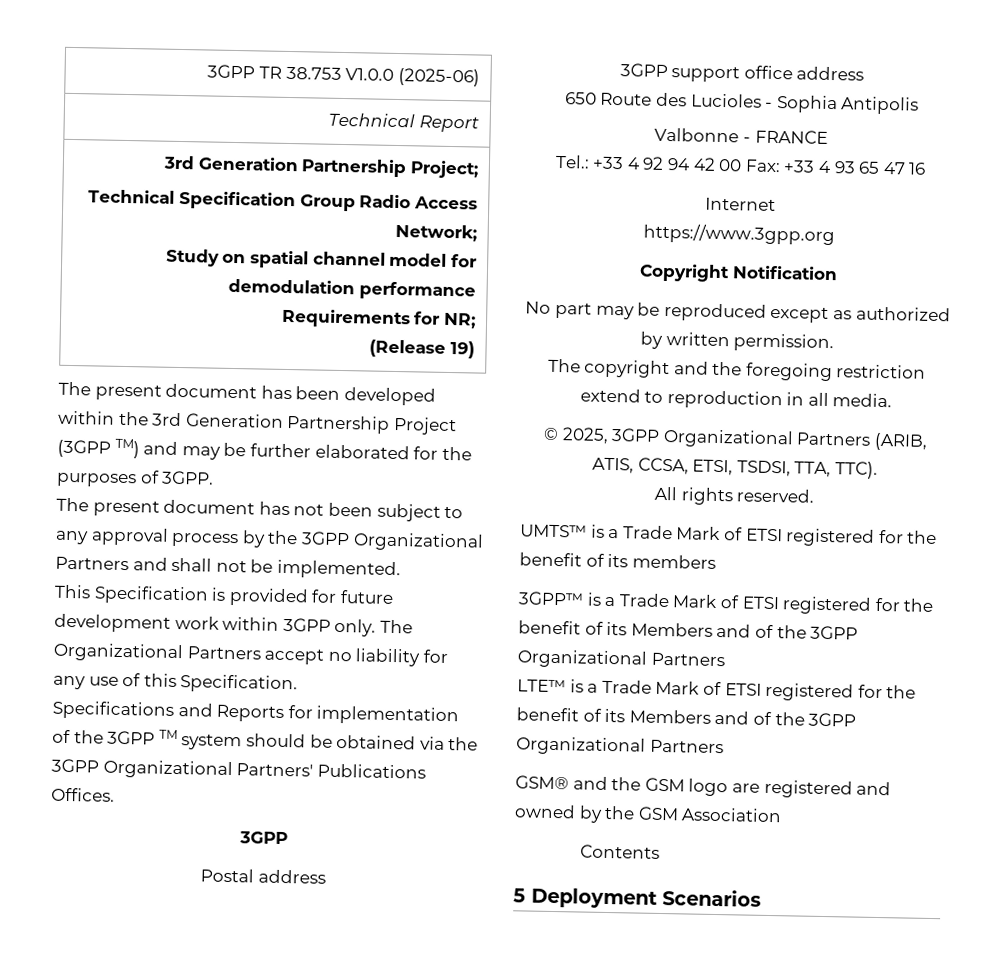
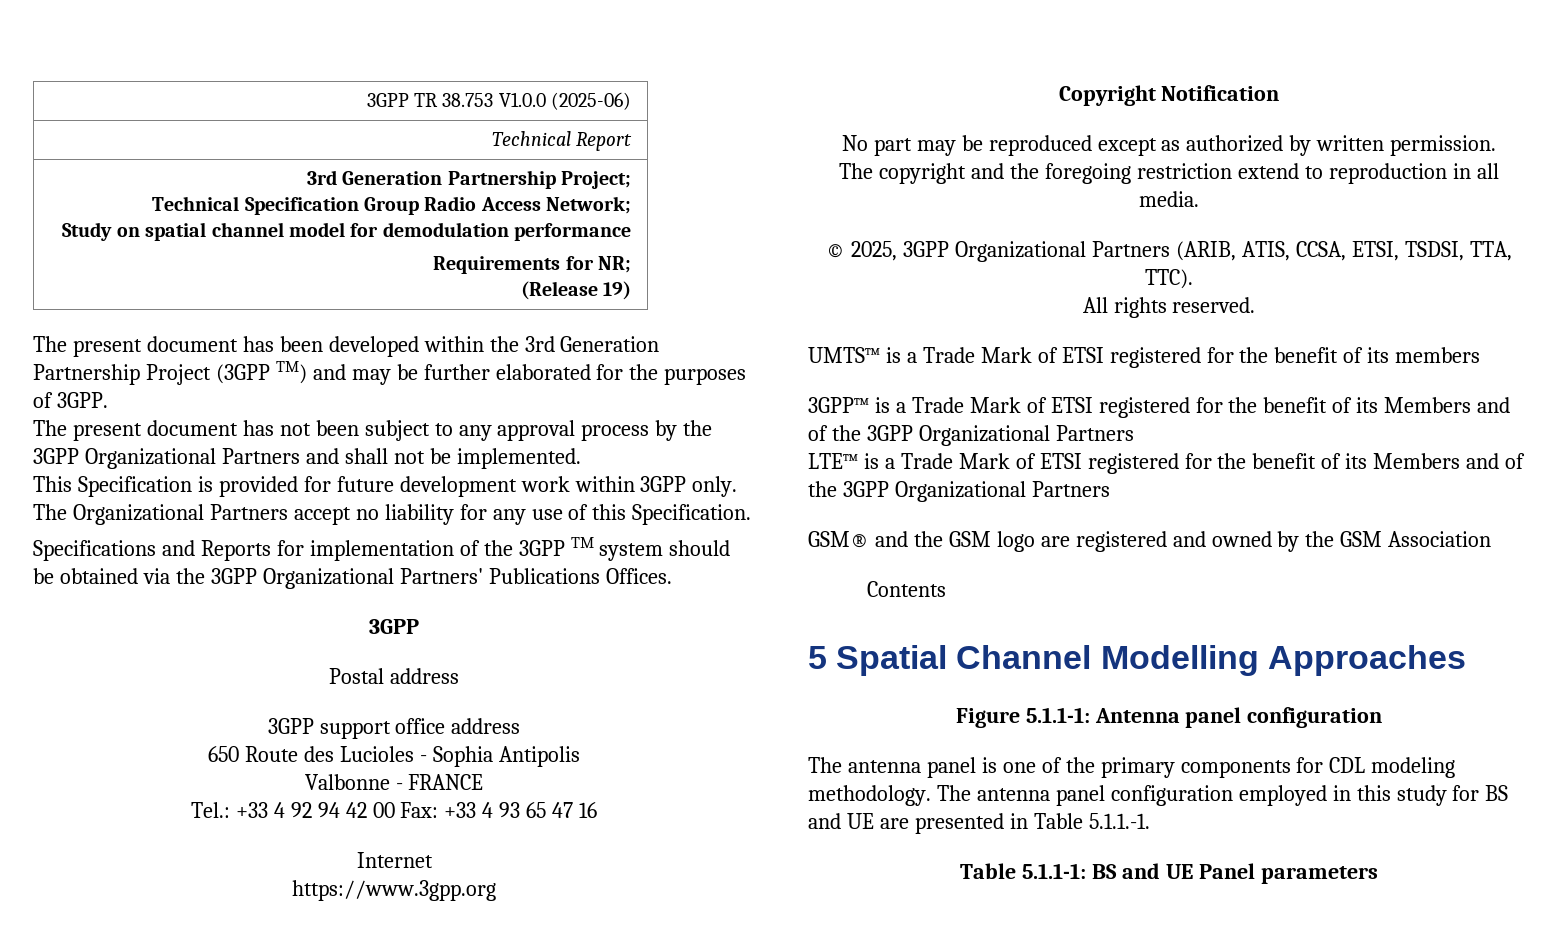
[531,887,761,909] Deployment Scenarios -> [836,645,1466,676] [955,707,1383,728] [808,757,1456,778] [808,785,1509,806] [808,813,1150,834] [960,863,1378,884] Spatial Channel Modelling Approaches // Figure 5.1.1-1: Antenna panel configuration // The antenna panel is one of the primary components for CDL modeling methodology. The antenna panel configuration employed in this study for BS and UE are presented in Table 5.1.1.-1. // Table 5.1.1-1: BS and UE Panel parameters

